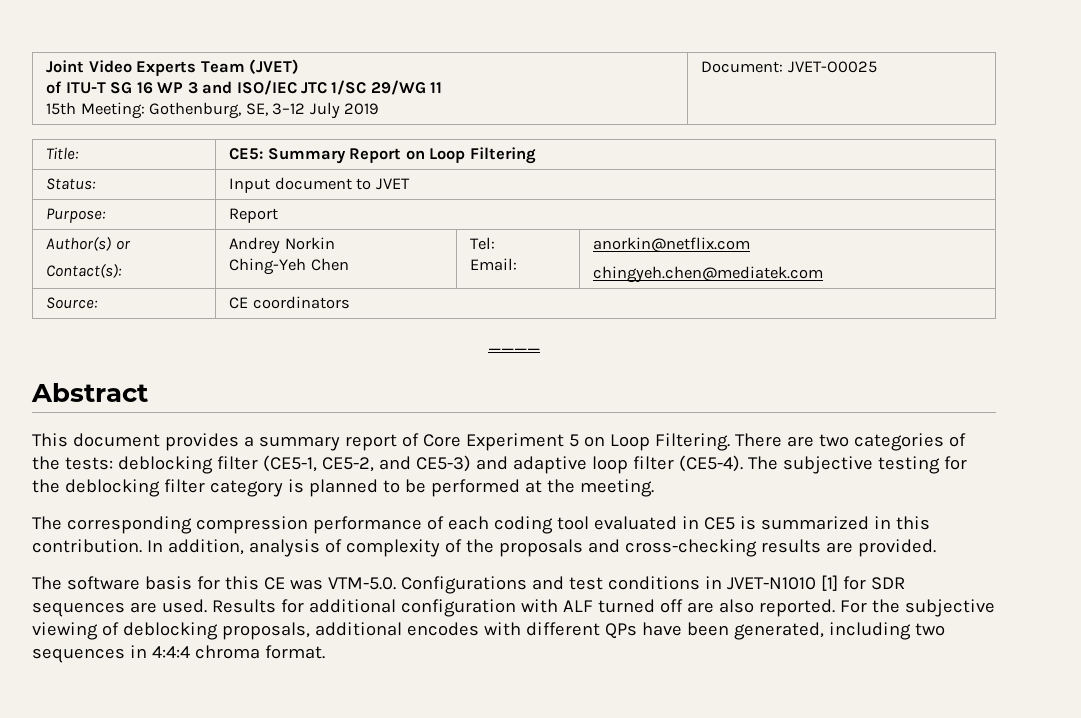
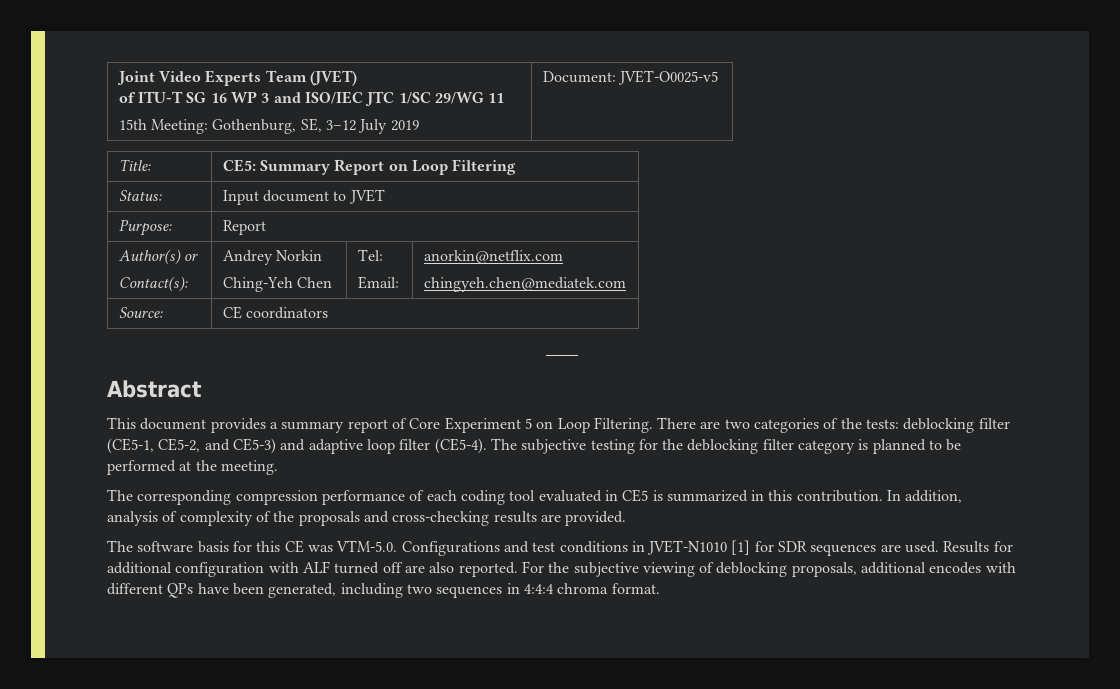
[787,61,877,73] JVET-O0025 -> [618,70,719,85] JVET-O0025-v5

